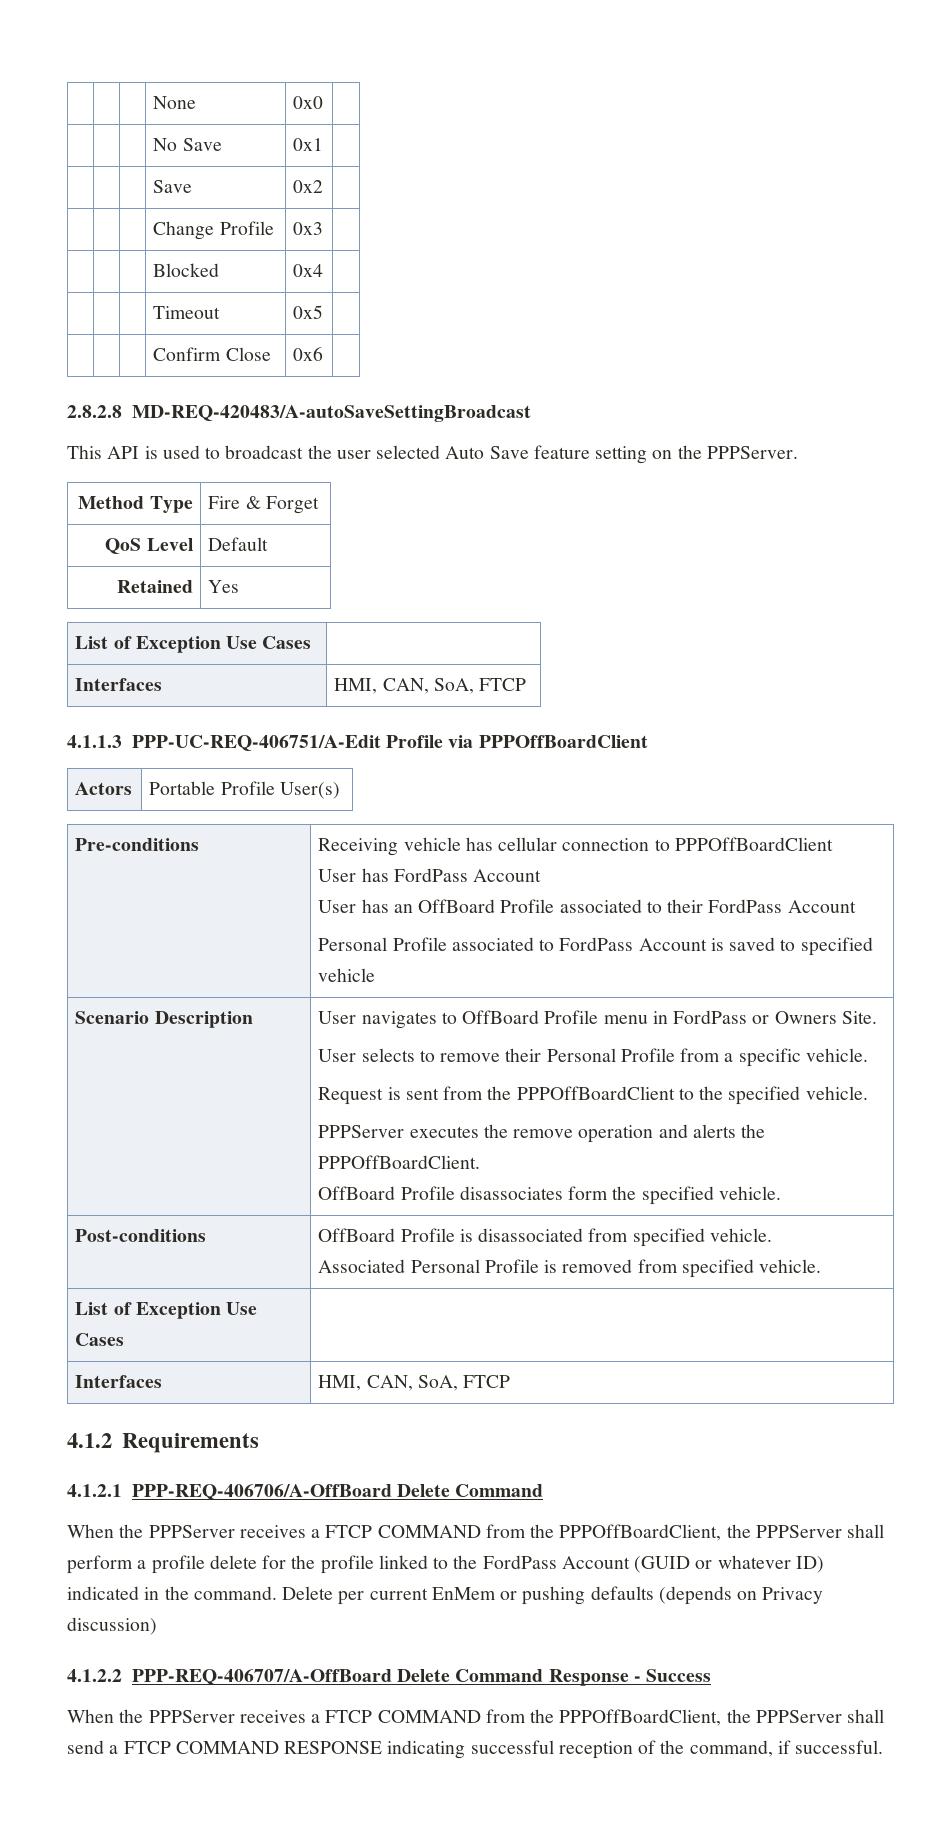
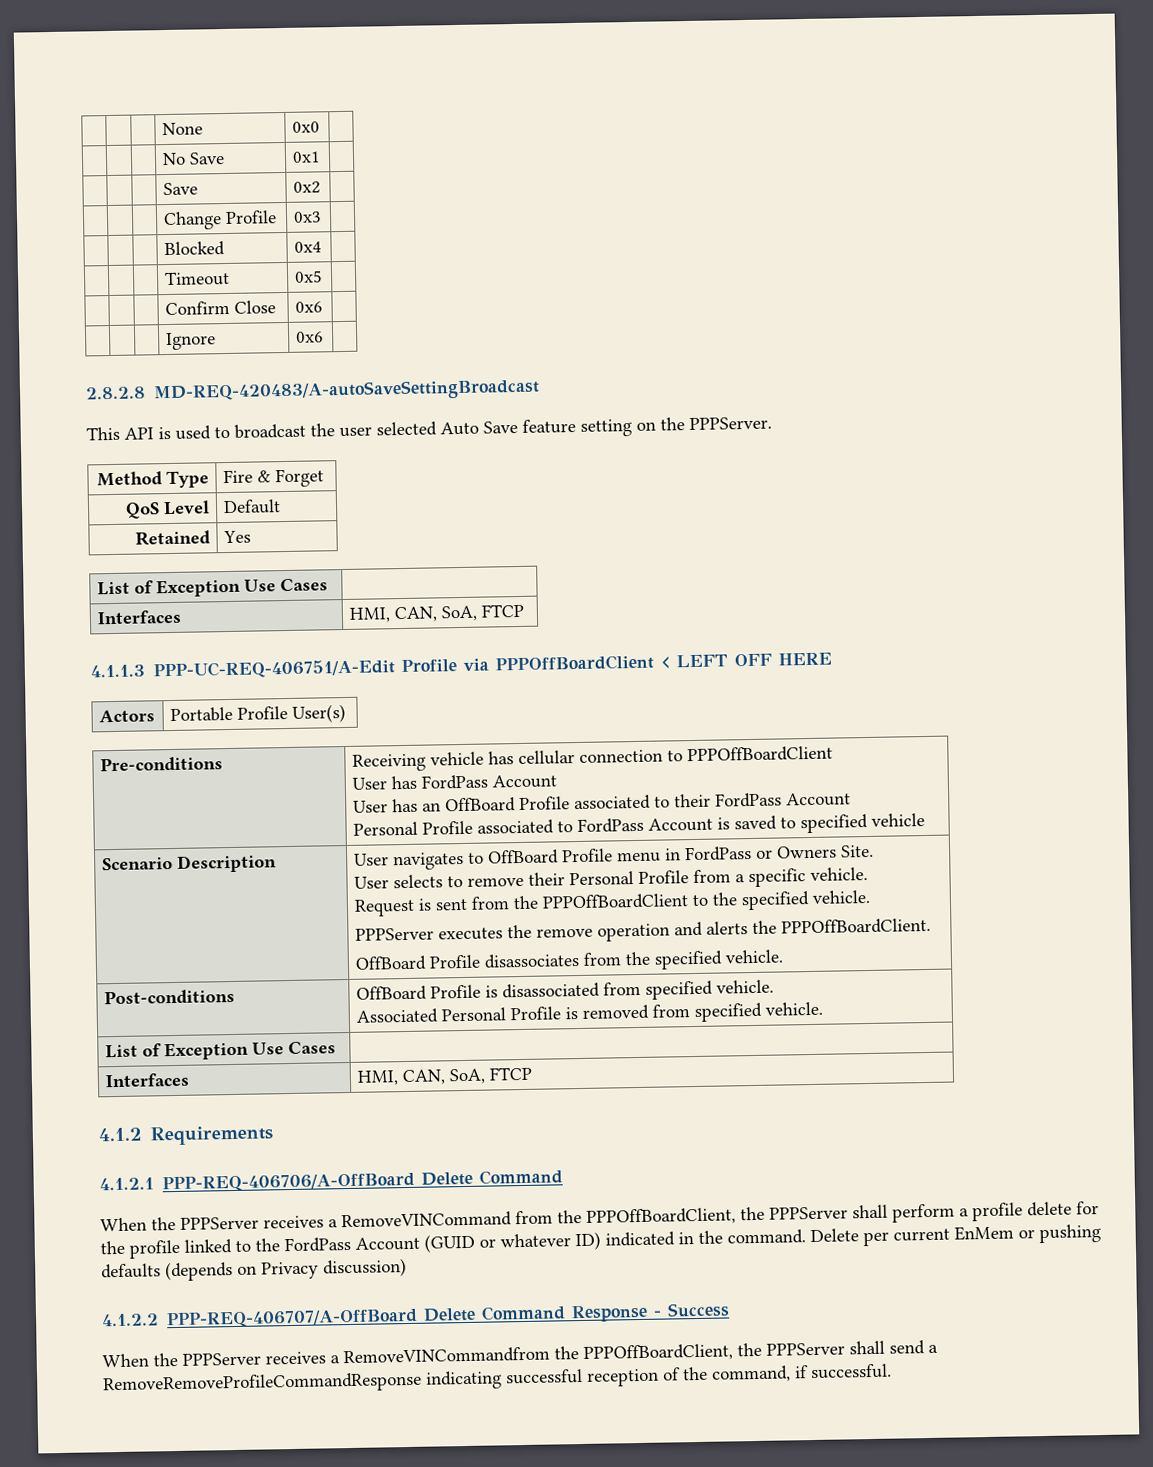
(324, 354) none -> [165,332,216,351] [295,331,324,343] // | | | Ignore | 0x6 |
(648, 741) none -> [660,652,833,669] < LEFT OFF HERE
[568,1186,609,1200] form -> [582,952,622,966] from
[325,1525,481,1538] FTCP COMMAND -> [341,1211,512,1229] RemoveVINCommand
[325,1709,526,1723] FTCP COMMAND from -> [343,1346,550,1365] RemoveVINCommandfrom
[123,1741,383,1754] FTCP COMMAND RESPONSE -> [103,1371,422,1396] RemoveRemoveProfileCommandResponse

